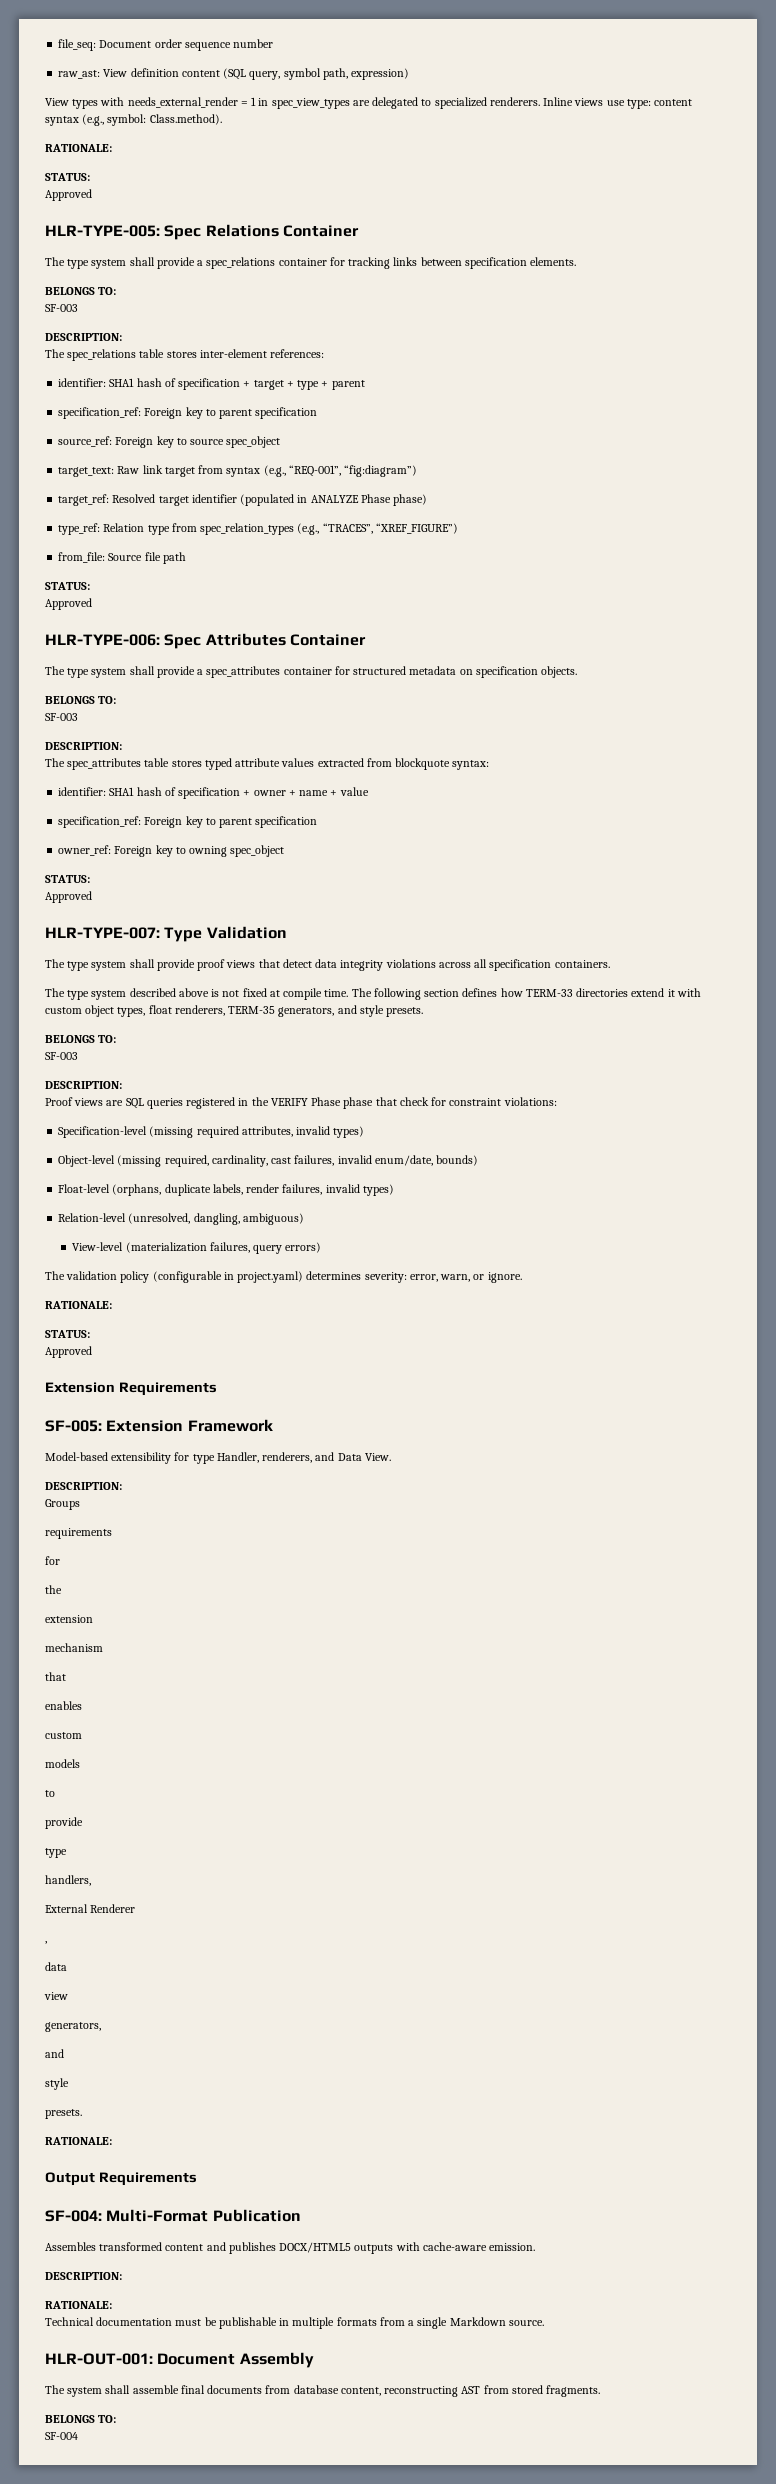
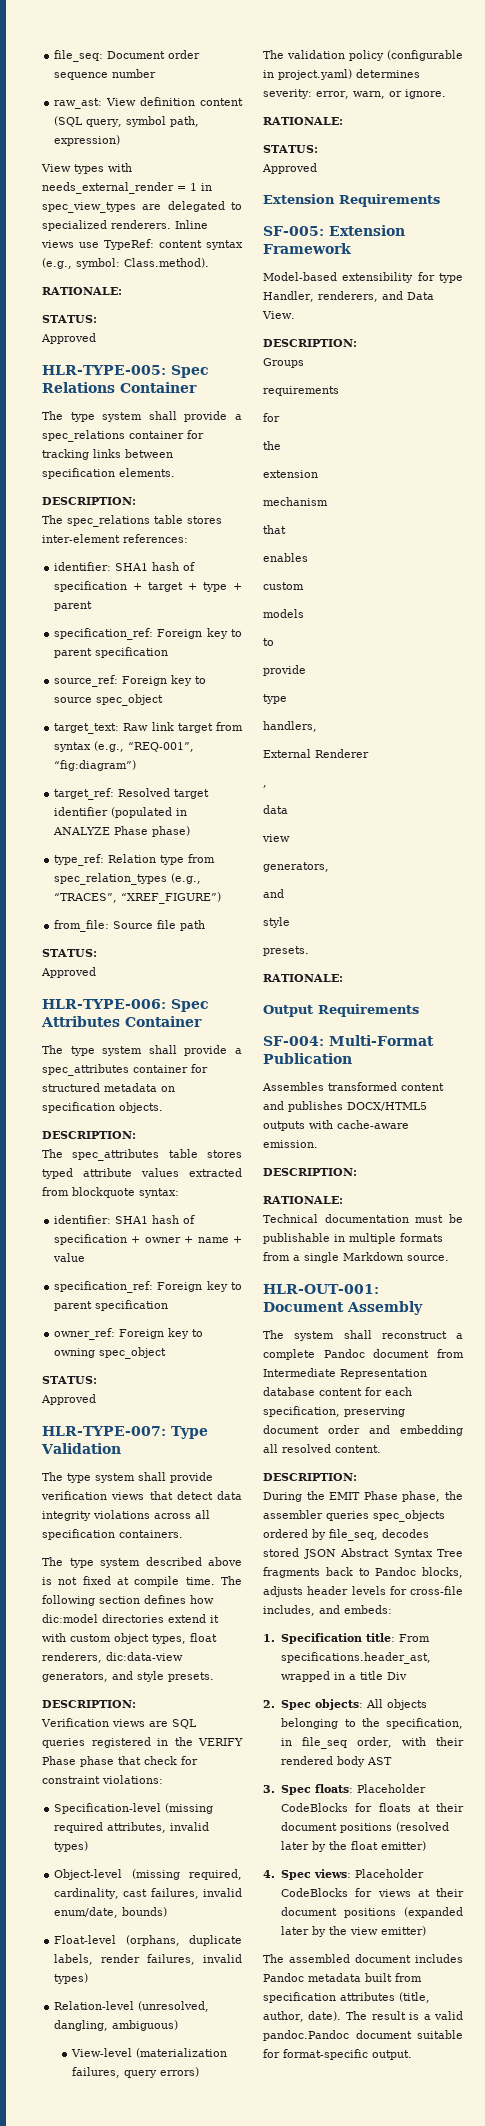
[626,99,651,109] type: -> [104,239,154,250] TypeRef:
[45,287,117,295] [45,304,78,312] // BELONGS TO: // SF-003 -> (175, 472) none
[45,696,117,704] [45,713,78,721] // BELONGS TO: // SF-003 -> (163, 1107) none
[197,959,226,971] proof -> [41,1491,107,1500] verification
[525,989,573,997] TERM-33 -> [42,1614,98,1623] dic:model
[228,1006,276,1014] TERM-35 -> [106,1652,183,1661] dic:data-view
[45,1035,117,1043] [45,1052,78,1060] [45,1081,122,1089] [45,1097,73,1106] // BELONGS TO: // SF-003 // DESCRIPTION: // Proof -> [42,1700,136,1708] [41,1718,109,1727] // DESCRIPTION: // Verification
[132,2385,601,2397] [45,2415,117,2423] [45,2432,78,2440] assemble final documents from database content, reconstructing AST from stored fragments. // BELONGS TO: // SF-004 -> [381,1331,463,1339] [263,1349,464,1360] [263,1368,427,1379] [263,1387,412,1396] [263,1406,405,1417] [263,1425,463,1436] [263,1444,381,1453] [263,1473,357,1481] [263,1491,463,1502] [263,1510,445,1522] [263,1529,429,1541] [263,1548,463,1559] [263,1567,463,1578] [263,1586,463,1597] [263,1605,392,1616] [263,1633,431,1644] [281,1652,432,1664] [281,1671,408,1682] [263,1699,428,1710] [281,1718,463,1729] [281,1737,464,1749] [281,1756,393,1767] [263,1784,427,1795] [281,1803,464,1812] [281,1822,450,1833] [281,1841,427,1852] [263,1869,425,1880] [281,1888,464,1897] [281,1907,463,1918] [281,1926,427,1937] [263,1954,463,1963] [263,1973,422,1982] [263,1992,430,2003] [263,2011,463,2022] [263,2030,463,2041] [263,2049,412,2060] reconstruct a complete Pandoc document from Intermediate Representation database content for each specification, preserving document order and embedding all resolved content. // DESCRIPTION: // During the EMIT Phase phase, the assembler queries spec_objects ordered by file_seq, decodes stored JSON Abstract Syntax Tree fragments back to Pandoc blocks, adjusts header levels for cross-file includes, and embeds: // 1. Specification title: From specifications.header_ast, wrapped in a title Div // 2. Spec objects: All objects belonging to the specification, in file_seq order, with their rendered body AST // 3. Spec floats: Placeholder CodeBlocks for floats at their document positions (resolved later by the float emitter) // 4. Spec views: Placeholder CodeBlocks for views at their document positions (expanded later by the view emitter) // The assembled document includes Pandoc metadata built from specification attributes (title, author, date). The result is a valid pandoc.Pandoc document suitable for format-specific output.

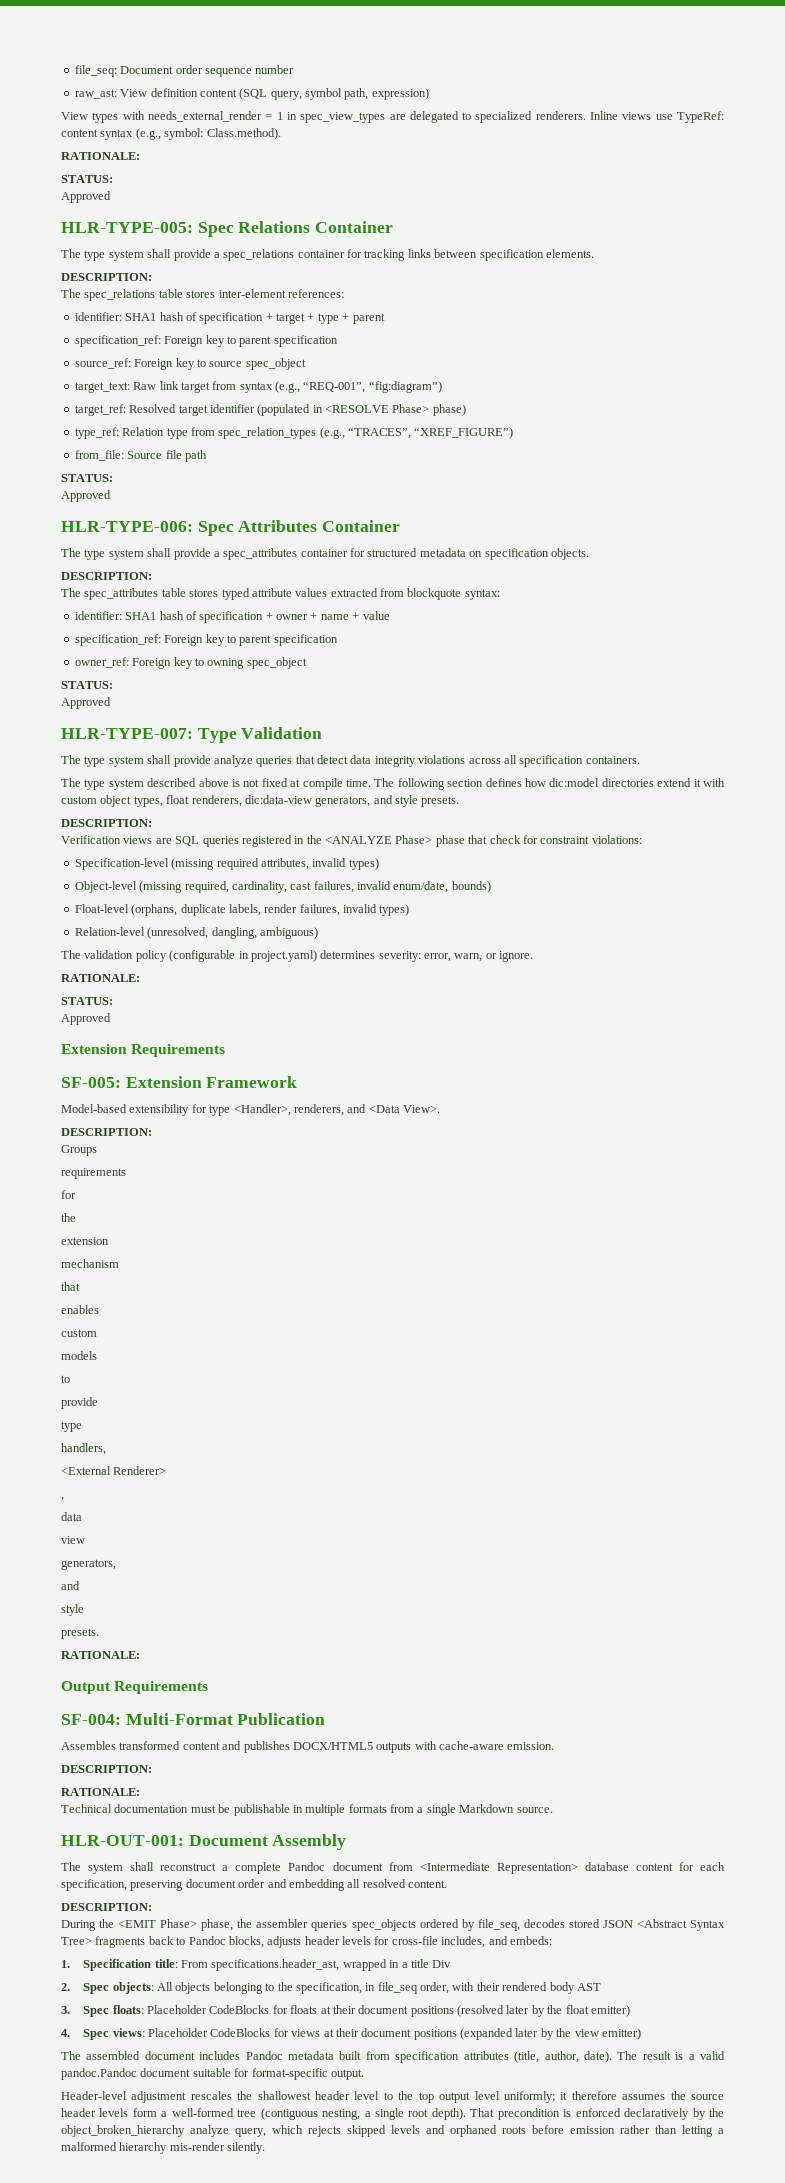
[53,826,149,835] ANALYZE Phase -> [325,404,430,413] <RESOLVE Phase>
[41,1491,145,1500] verification views -> [213,755,293,767] analyze queries
[198,1738,243,1746] [42,1756,76,1765] VERIFY Phase -> [325,835,433,844] <ANALYZE Phase>
[71,2048,228,2058] [72,2067,200,2078] // View-level (materialization failures, query errors) -> (318, 933) none
[263,291,314,302] Handler, -> [233,1104,291,1116] <Handler>,
[406,292,434,300] [262,311,295,319] Data View. -> [368,1105,440,1113] <Data View>.
[263,749,369,758] External Renderer -> [61,1466,167,1475] <External Renderer>
[263,1368,427,1379] Intermediate Representation -> [419,1862,578,1874] <Intermediate Representation>
[329,1491,398,1500] EMIT Phase -> [118,1919,198,1928] <EMIT Phase>
[340,1548,463,1559] Abstract Syntax Tree -> [636,1919,725,1931] [61,1937,92,1945] <Abstract Syntax Tree>
(412, 2055) none -> [61,2091,725,2103] [61,2108,725,2120] [61,2125,724,2137] [61,2142,266,2154] // Header-level adjustment rescales the shallowest header level to the top output level uniformly; it therefore assumes the source header levels form a well-formed tree (contiguous nesting, a single root depth). That precondition is enforced declaratively by the object_broken_hierarchy analyze query, which rejects skipped levels and orphaned roots before emission rather than letting a malformed hierarchy mis-render silently.

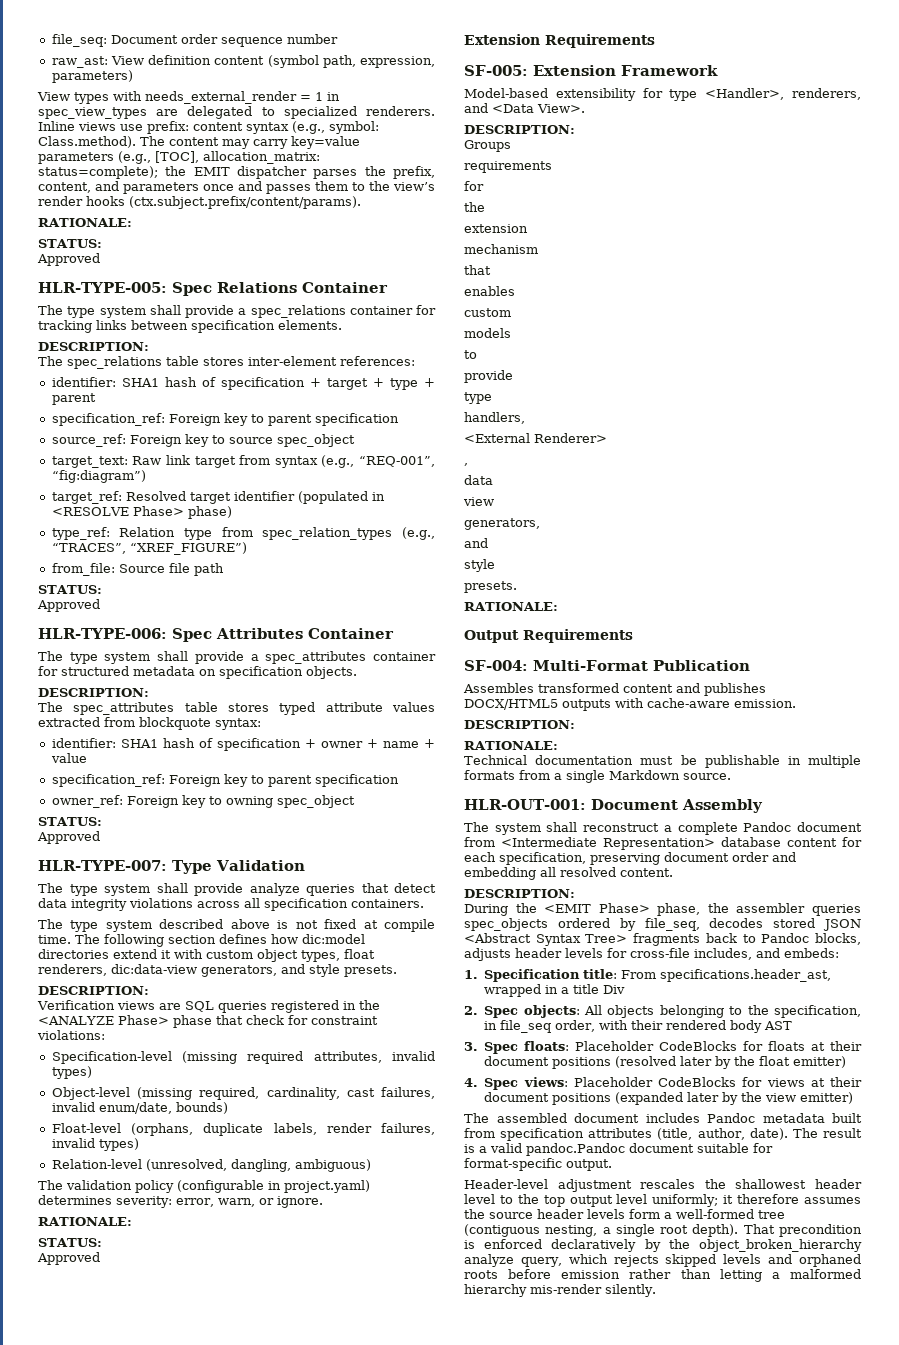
[239,88,429,100] (SQL query, symbol path, expression) -> [267,55,435,68] [51,70,133,83] (symbol path, expression, parameters)
[677,111,724,123] TypeRef: -> [147,121,189,134] prefix:
(281, 134) none -> [140,136,360,149] [38,151,320,164] [38,166,435,179] [38,181,435,194] [38,196,361,209] The content may carry key=value parameters (e.g., [TOC], allocation_matrix: status=complete); the EMIT dispatcher parses the prefix, content, and parameters once and passes them to the view’s render hooks (ctx.subject.prefix/content/params).

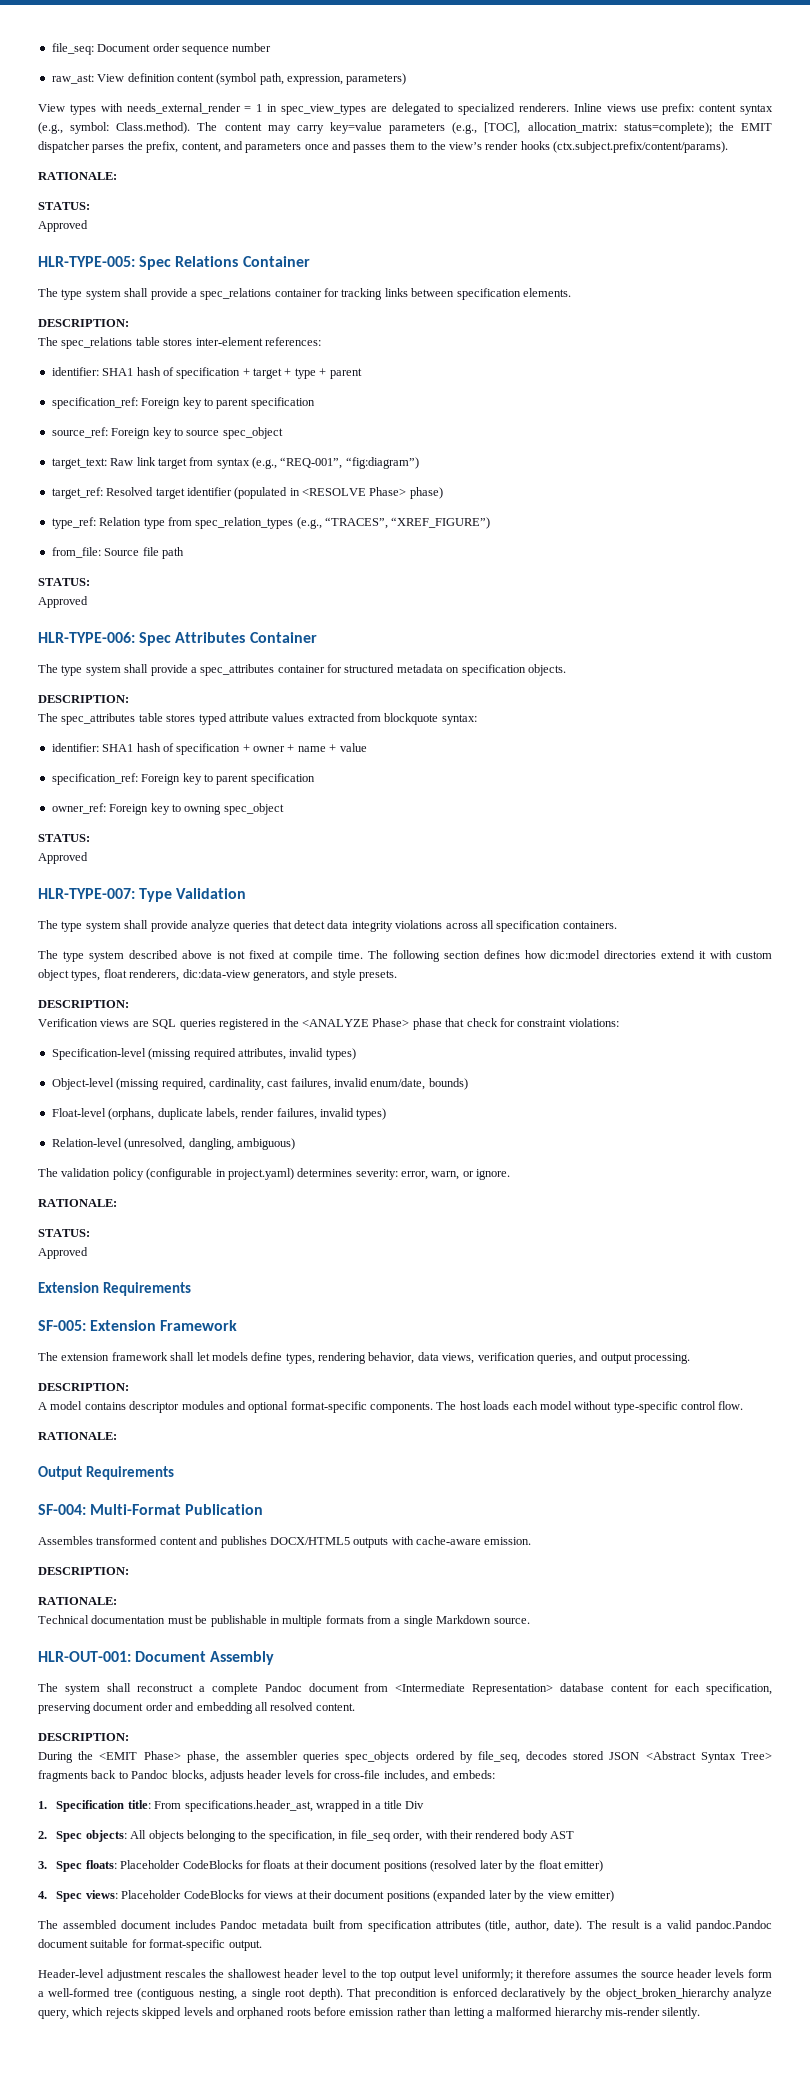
[464,88,861,101] [464,103,585,113] [464,125,575,134] [464,140,511,152] [464,161,552,173] [464,181,484,191] [464,202,485,212] [464,224,528,233] [464,244,538,254] [464,265,491,275] [464,286,515,296] [464,308,511,317] [464,328,511,338] [464,350,477,359] [464,370,513,383] [464,392,492,404] [464,412,525,424] [464,433,607,443] [464,463,468,466] [464,475,493,485] [463,497,494,506] [464,518,540,530] [464,538,488,548] [464,559,495,572] [464,581,517,593] Model-based extensibility for type <Handler>, renderers, and <Data View>. // DESCRIPTION: // Groups // requirements // for // the // extension // mechanism // that // enables // custom // models // to // provide // type // handlers, // <External Renderer> // , // data // view // generators, // and // style // presets. -> [38,1352,690,1364] [38,1383,129,1391] [38,1401,744,1413] The extension framework shall let models define types, rendering behavior, data views, verification queries, and output processing. // DESCRIPTION: // A model contains descriptor modules and optional format-specific components. The host loads each model without type-specific control flow.

